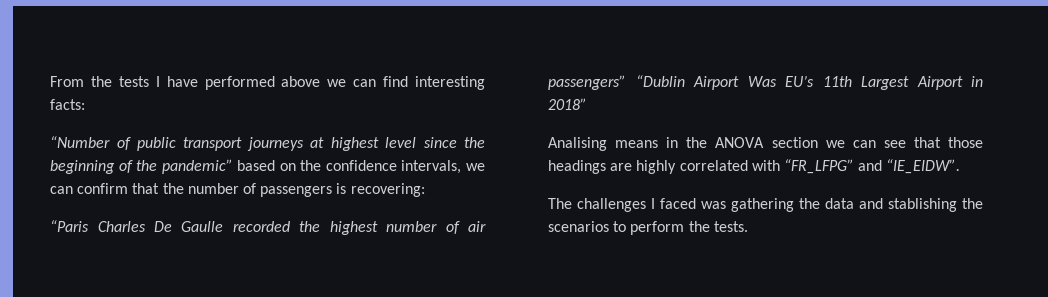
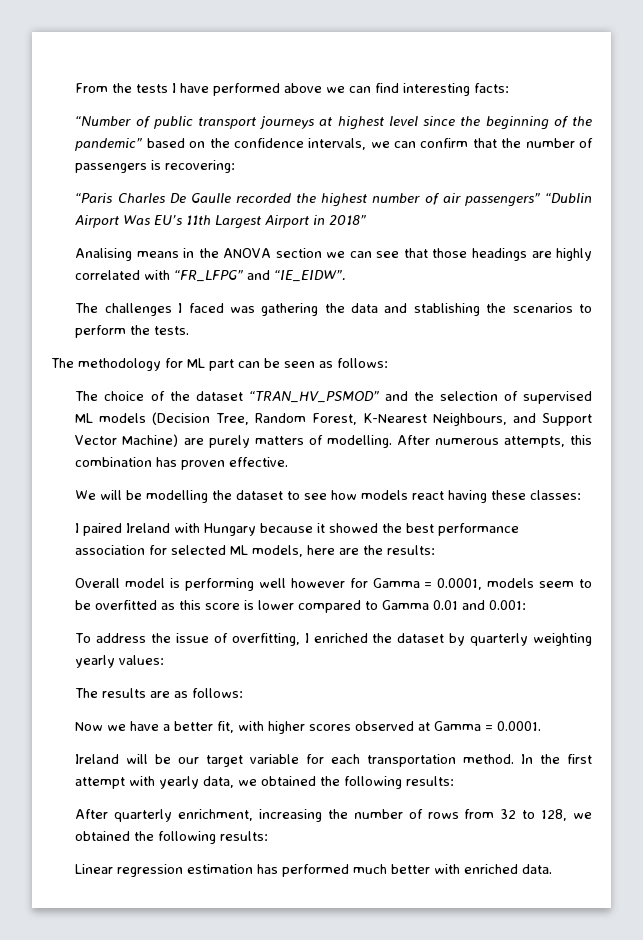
(748, 226) none -> [51,358,388,371] [75,391,592,404] [75,412,592,426] [75,434,592,448] [75,457,289,470] [75,490,582,503] [75,523,520,536] [75,545,436,557] [75,578,592,591] [75,600,527,613] [75,633,592,646] [75,655,165,668] [75,688,244,698] [75,721,542,734] [75,754,592,767] [75,776,455,789] [75,809,592,822] [75,831,269,844] [75,864,553,877] // The methodology for ML part can be seen as follows: // The choice of the dataset “TRAN_HV_PSMOD” and the selection of supervised ML models (Decision Tree, Random Forest, K-Nearest Neighbours, and Support Vector Machine) are purely matters of modelling. After numerous attempts, this combination has proven effective. // We will be modelling the dataset to see how models react having these classes: // I paired Ireland with Hungary because it showed the best performance association for selected ML models, here are the results: // Overall model is performing well however for Gamma = 0.0001, models seem to be overfitted as this score is lower compared to Gamma 0.01 and 0.001: // To address the issue of overfitting, I enriched the dataset by quarterly weighting yearly values: // The results are as follows: // Now we have a better fit, with higher scores observed at Gamma = 0.0001. // Ireland will be our target variable for each transportation method. In the first attempt with yearly data, we obtained the following results: // After quarterly enrichment, increasing the number of rows from 32 to 128, we obtained the following results: // Linear regression estimation has performed much better with enriched data.

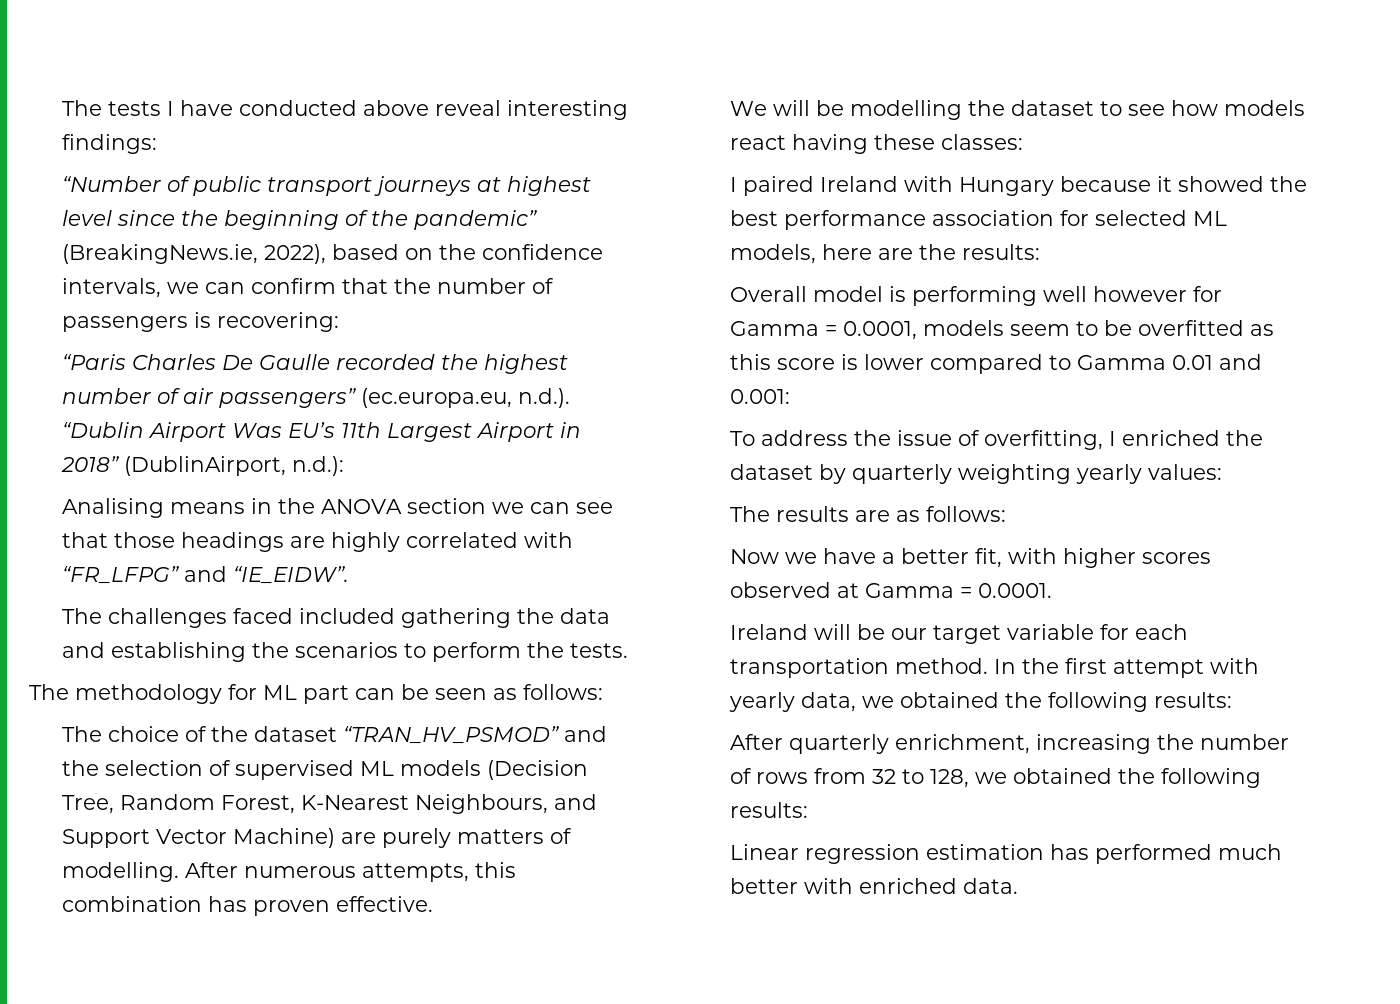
[75,83,133,93] From the -> [62,100,103,116] The
[213,83,510,96] performed above we can find interesting facts: -> [239,100,629,120] [62,134,158,154] conducted above reveal interesting findings:
(143, 144) none -> [62,244,327,264] (BreakingNews.ie, 2022),
(540, 200) none -> [361,388,571,408] (ec.europa.eu, n.d.).
(367, 220) none -> [124,456,345,476] (DublinAirport, n.d.):
[178,303,255,313] I faced was -> [233,608,396,624] faced included
[413,303,480,316] stablishing -> [111,642,247,662] establishing

